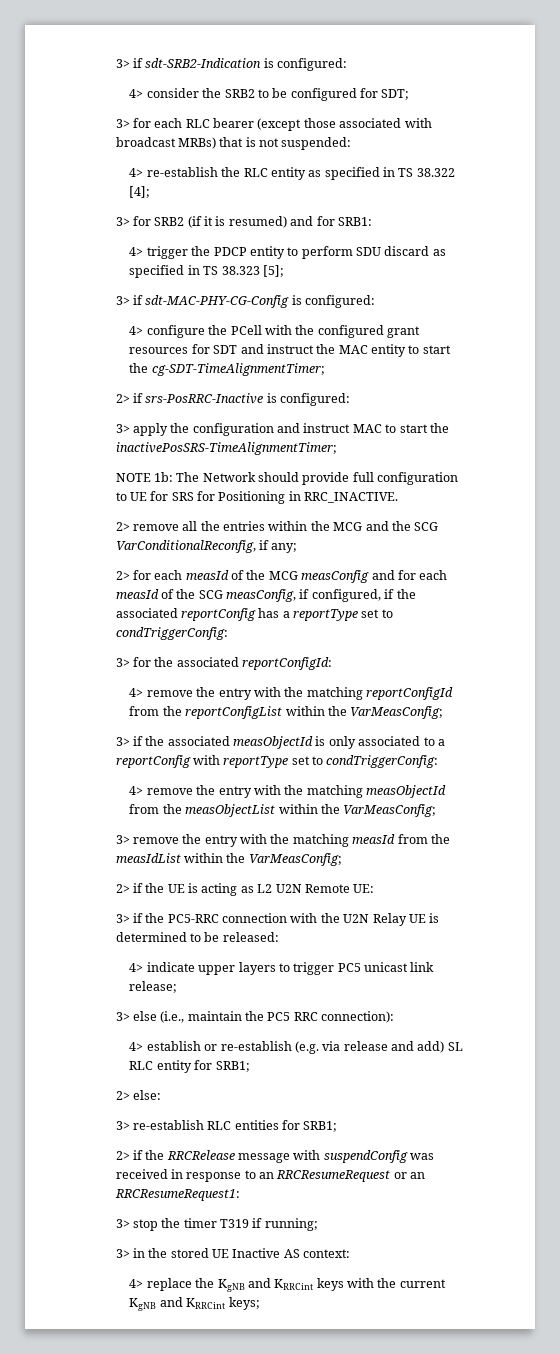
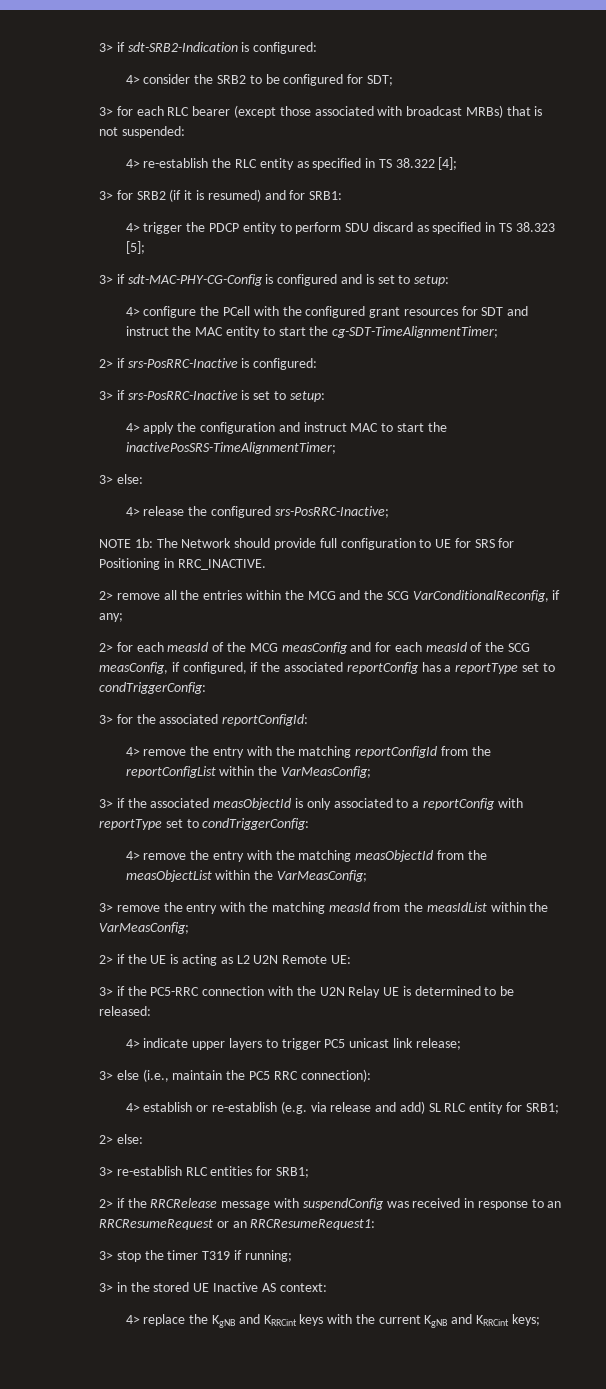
[305,295,376,308] configured: -> [277,274,450,286] configured and is set to setup:
(130, 428) none -> [116,390,325,402] [125,423,140,432] if srs-PosRRC-Inactive is set to setup: // 4>
(337, 448) none -> [99,474,143,484] [125,506,389,518] // 3> else: // 4> release the configured srs-PosRRC-Inactive;

